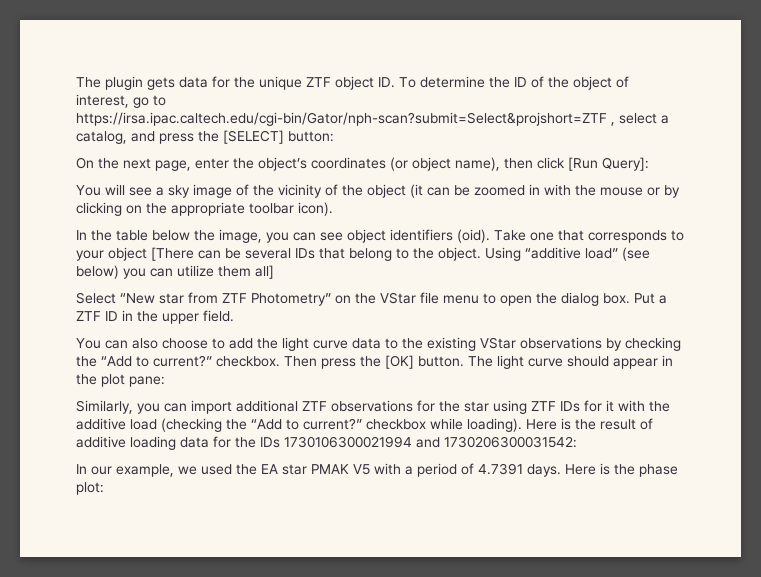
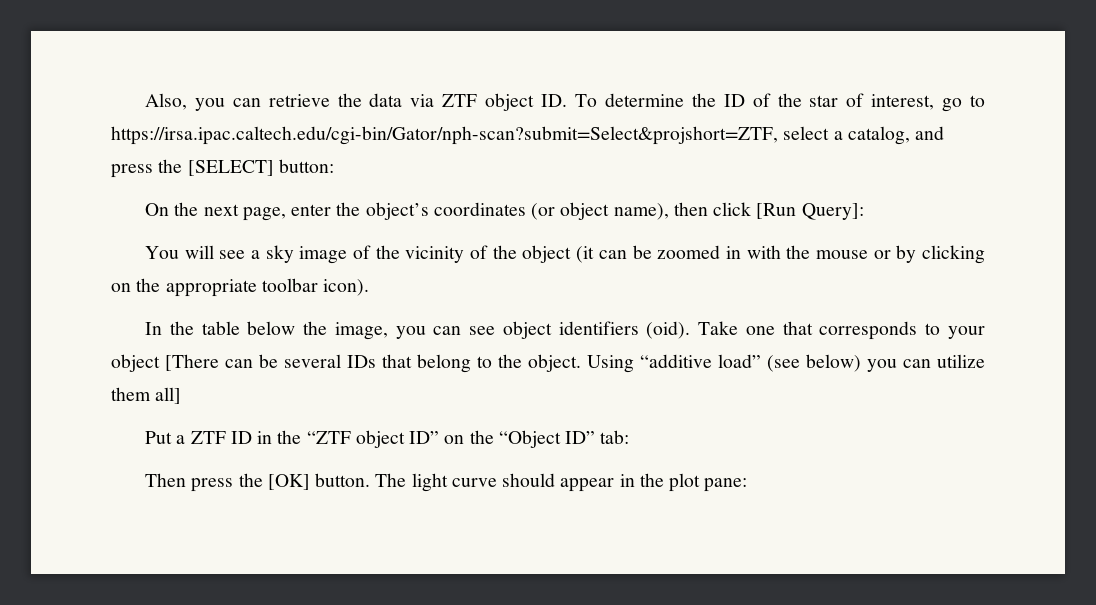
[76,76,302,90] The plugin gets data for the unique -> [144,93,435,111] Also, you can retrieve the data via
[573,76,612,90] object -> [809,95,839,107] star
[76,112,615,126] https://irsa.ipac.caltech.edu/cgi-bin/Gator/nph-scan?submit=Select&projshort=ZTF , -> [111,126,778,145] https://irsa.ipac.caltech.edu/cgi-bin/Gator/nph-scan?submit=Select&projshort=ZTF,
[76,292,630,306] Select “New star from ZTF Photometry” on the VStar file menu to open the dialog box. -> (182, 395) none
[162,310,234,324] [76,337,681,351] [76,355,280,367] upper field. // You can also choose to add the light curve data to the existing VStar observations by checking the “Add to current?” checkbox. -> [306,430,630,448] “ZTF object ID” on the “Object ID” tab: //
[76,400,670,414] [76,418,653,432] [76,436,577,450] [76,463,678,477] [76,482,104,495] // Similarly, you can import additional ZTF observations for the star using ZTF IDs for it with the additive load (checking the “Add to current?” checkbox while loading). Here is the result of additive loading data for the IDs 1730106300021994 and 1730206300031542: // In our example, we used the EA star PMAK V5 with a period of 4.7391 days. Here is the phase plot: -> (748, 485) none

